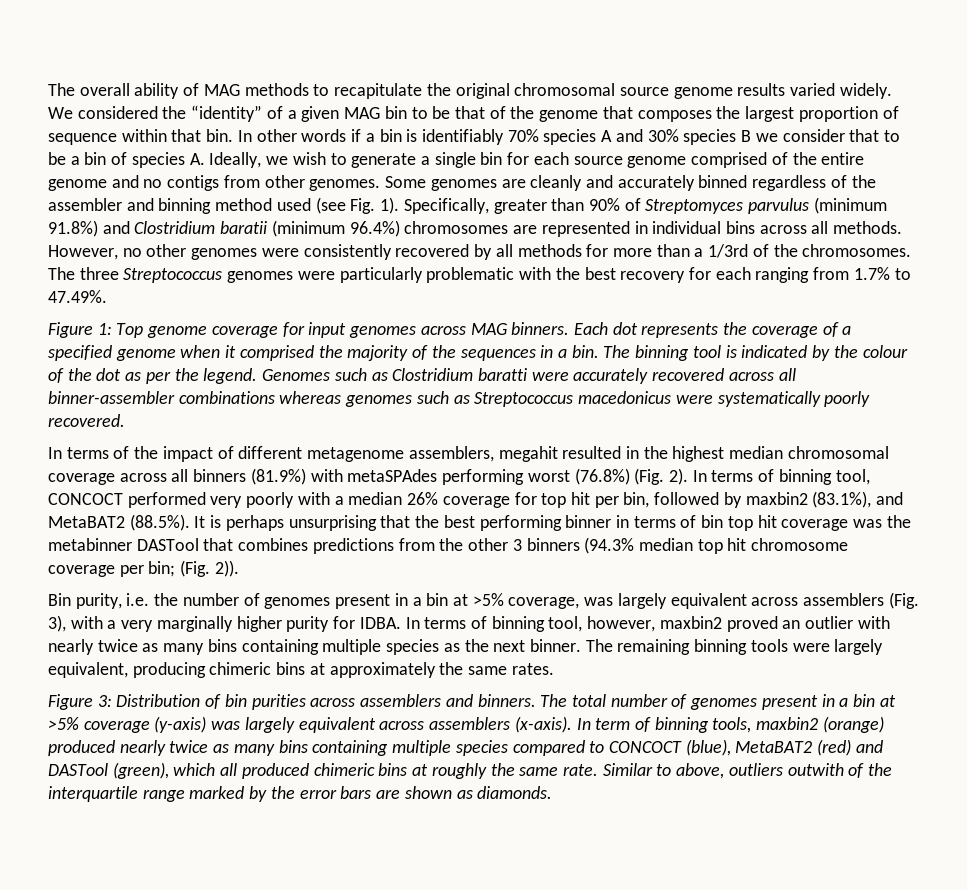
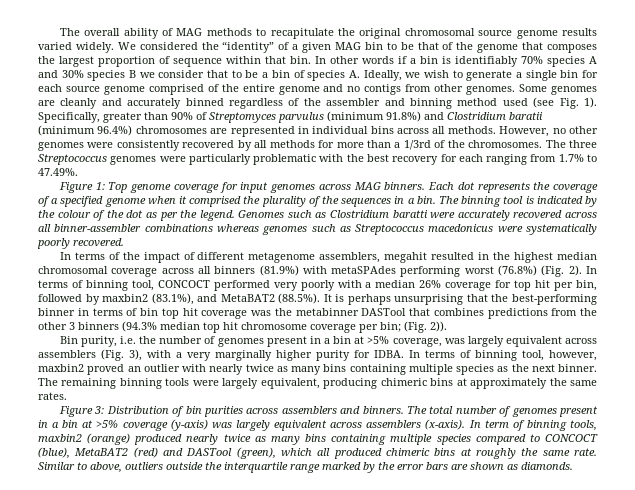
[347,345,409,361] majority -> [261,196,306,207] plurality
[443,515,562,531] best performing -> [512,294,598,305] best-performing
[787,763,865,778] outwith of -> [166,462,203,470] outside

